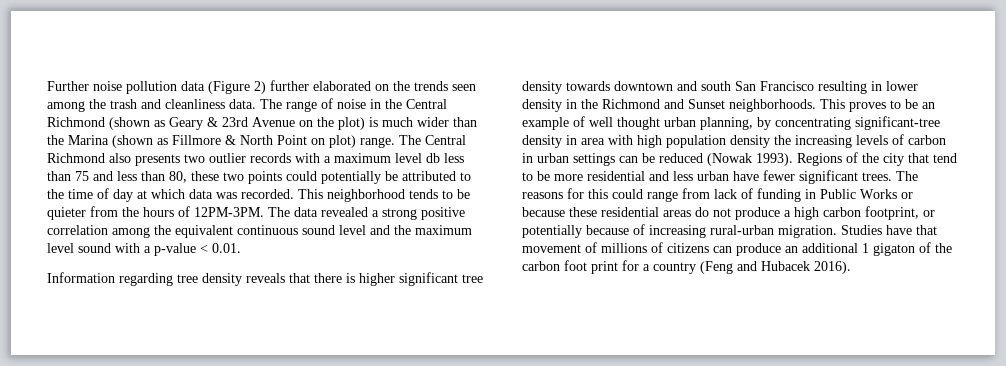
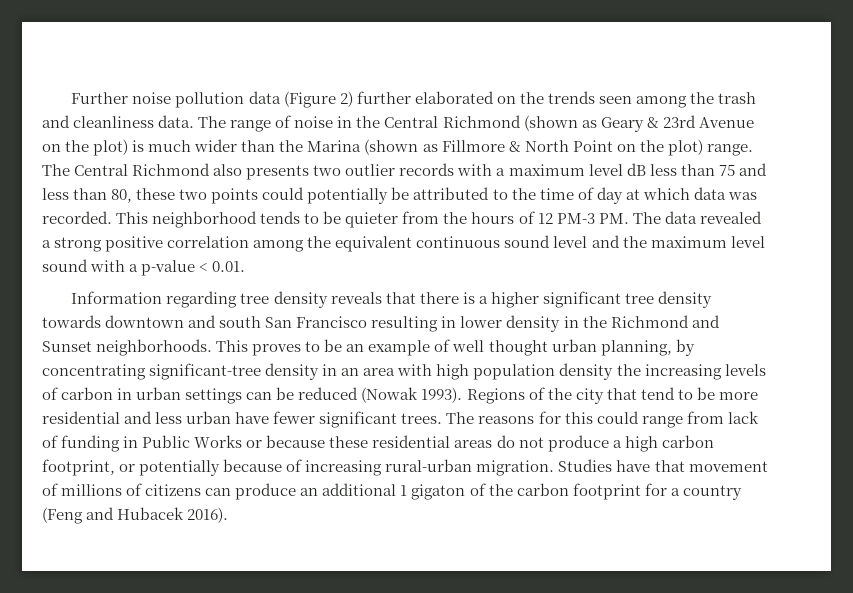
(325, 141) none -> [639,140,664,152] the
[426,153,440,163] db -> [626,163,646,176] dB
[194,207,264,217] 12PM-3PM. -> [537,213,629,224] 12 PM-3 PM.
(355, 278) none -> [478,296,488,304] a
(577, 140) none -> [341,368,360,376] an
[564,260,618,274] foot print -> [572,483,641,500] footprint

